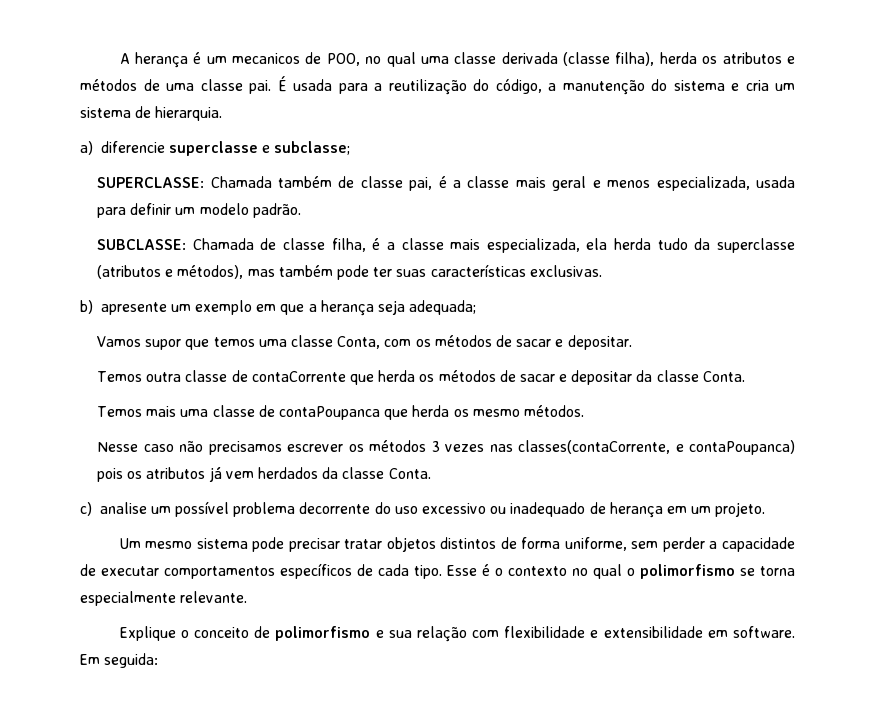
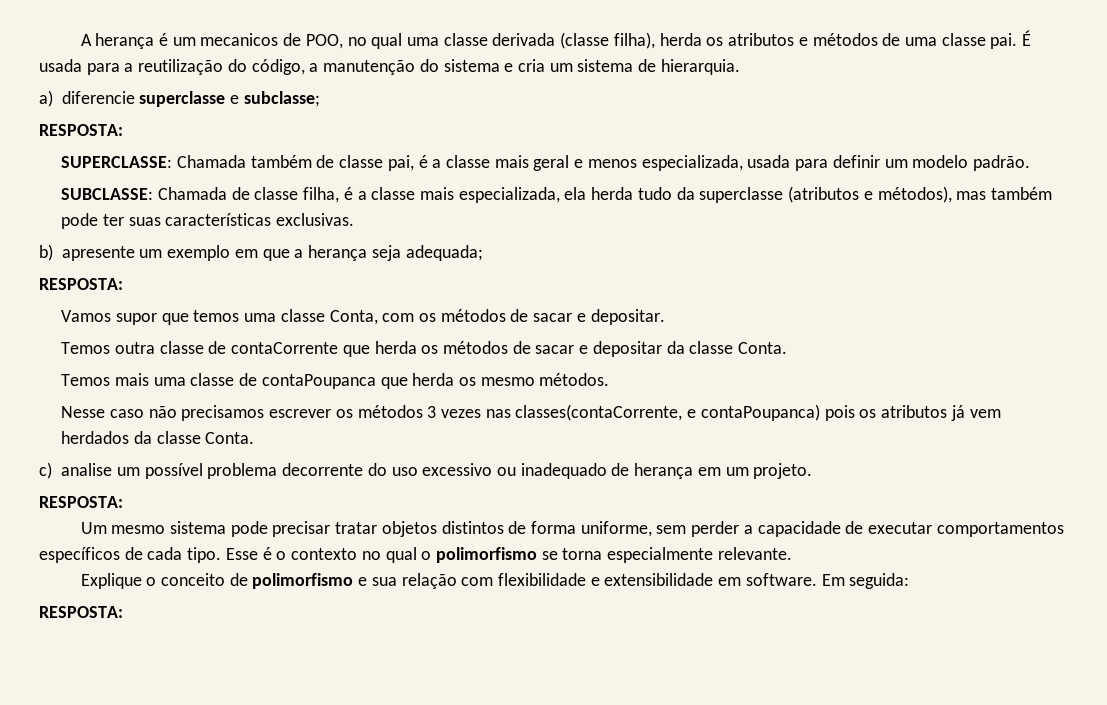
(351, 148) none -> [39,124,123,136] // RESPOSTA:
(477, 307) none -> [39,278,123,290] // RESPOSTA:
(766, 509) none -> [39,496,123,508] // RESPOSTA:
(159, 660) none -> [39,606,123,618] // RESPOSTA:

